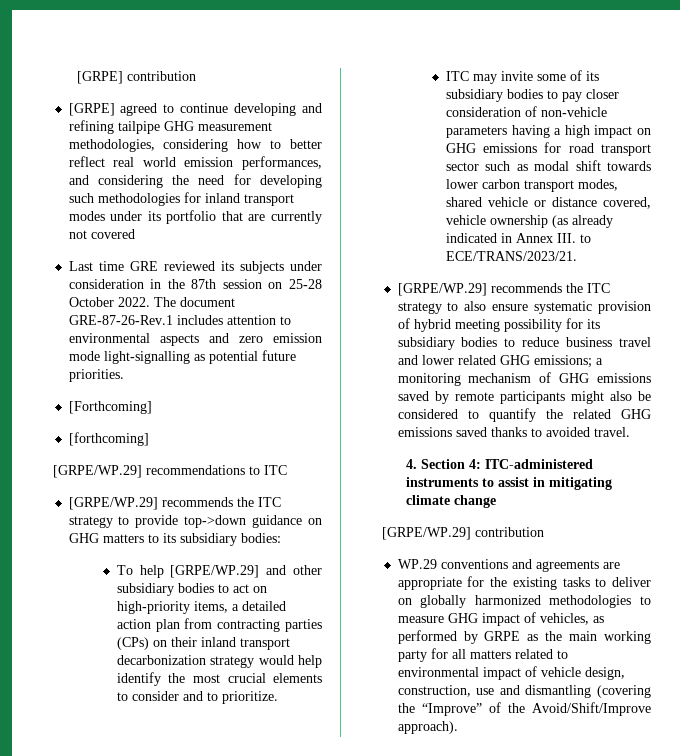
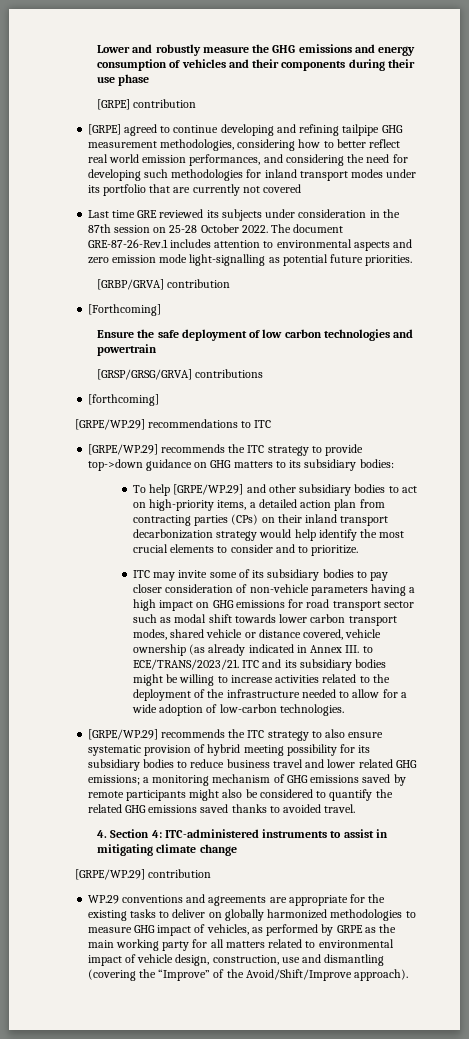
(77, 77) none -> [97,44,415,56] [97,59,415,71] [97,74,150,86] Lower and robustly measure the GHG emissions and energy consumption of vehicles and their components during their use phase //
(124, 375) none -> [97,279,231,290] // [GRBP/GRVA] contribution
(152, 407) none -> [97,329,413,341] [97,344,158,356] [97,369,264,380] // Ensure the safe deployment of low carbon technologies and powertrain // [GRSP/GRSG/GRVA] contributions
(577, 256) none -> [242,659,387,671] [132,674,390,686] [132,689,407,701] [131,704,344,716] ITC and its subsidiary bodies might be willing to increase activities related to the deployment of the infrastructure needed to allow for a wide adoption of low-carbon technologies.

